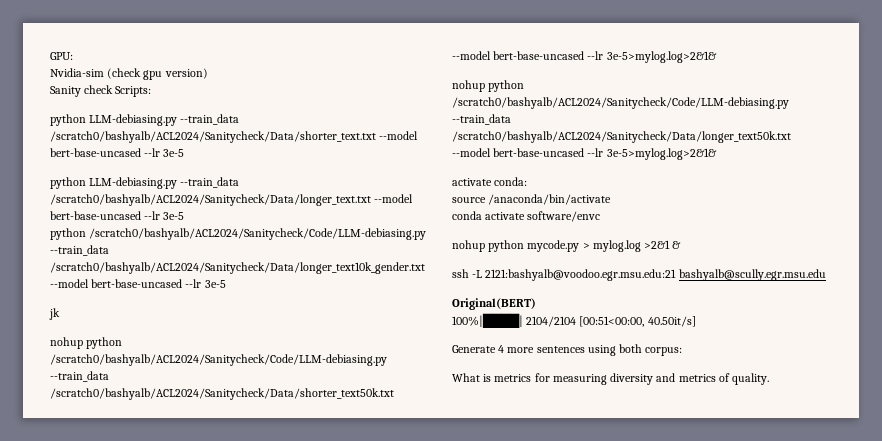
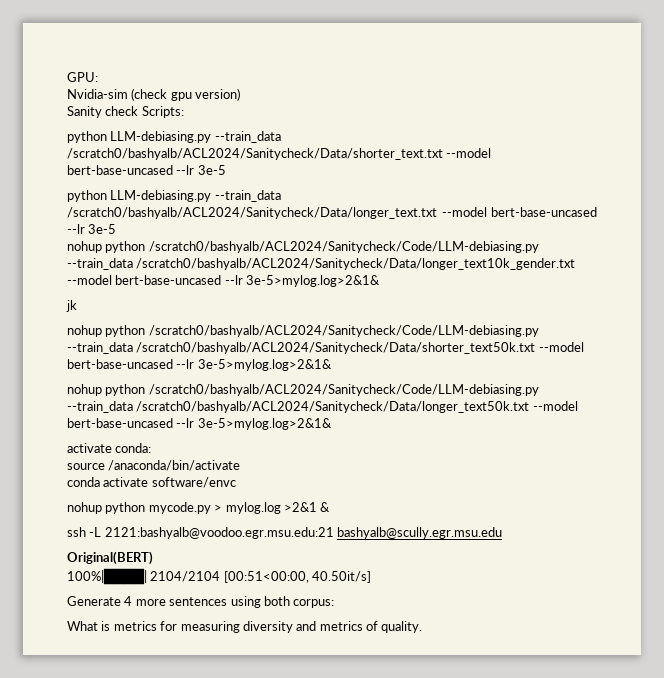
(185, 216) none -> [67,241,102,253] nohup
[204,280,226,288] 3e-5 -> [246,275,381,287] 3e-5>mylog.log>2&1&

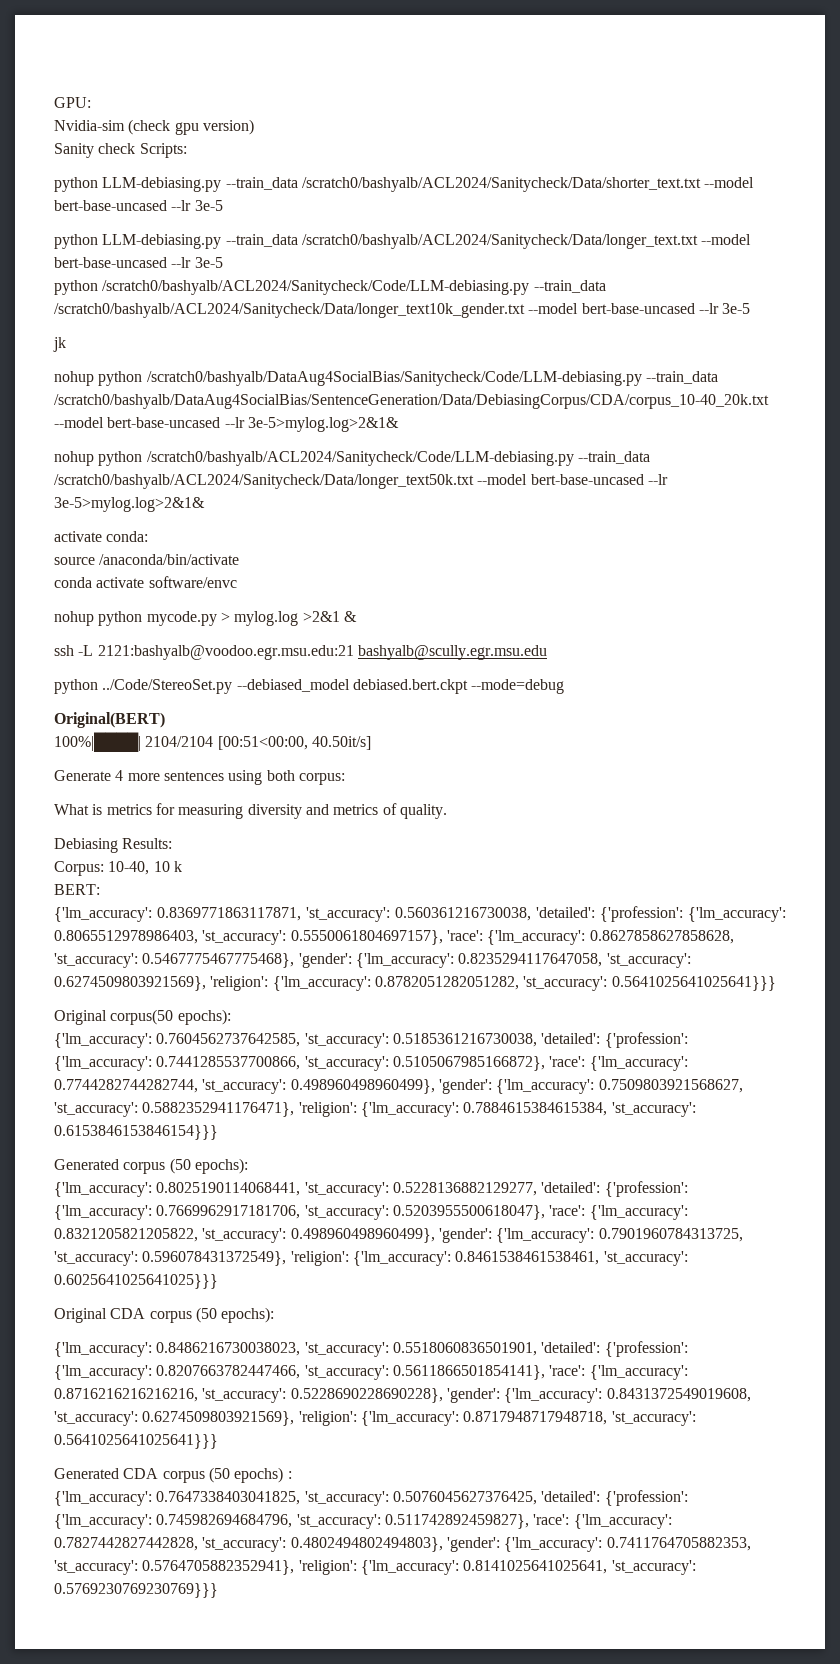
[67,241,102,253] nohup -> (223, 262) none
[246,275,381,287] 3e-5>mylog.log>2&1& -> [722,303,751,314] 3e-5
[148,325,539,337] [67,342,536,354] /scratch0/bashyalb/ACL2024/Sanitycheck/Code/LLM-debiasing.py --train_data /scratch0/bashyalb/ACL2024/Sanitycheck/Data/shorter_text50k.txt -> [146,371,718,386] [54,394,769,409] /scratch0/bashyalb/DataAug4SocialBias/Sanitycheck/Code/LLM-debiasing.py --train_data /scratch0/bashyalb/DataAug4SocialBias/SentenceGeneration/Data/DebiasingCorpus/CDA/corpus_10-40_20k.txt
(503, 533) none -> [54,679,565,694] // python ../Code/StereoSet.py --debiased_model debiased.bert.ckpt --mode=debug
(423, 627) none -> [54,838,173,853] [54,861,182,876] [54,884,100,895] [54,906,786,922] [54,930,734,945] [54,953,691,968] [54,976,776,991] [54,1009,231,1025] [54,1032,688,1048] [54,1056,688,1071] [54,1079,743,1094] [54,1102,696,1117] [54,1125,218,1140] [54,1158,248,1174] [54,1181,688,1197] [54,1205,688,1220] [54,1228,743,1243] [54,1251,688,1266] [54,1274,218,1289] [54,1307,275,1323] [54,1341,688,1357] [54,1365,688,1380] [54,1388,751,1403] [54,1411,696,1426] [54,1434,218,1449] [54,1467,292,1483] [54,1490,688,1506] [54,1514,672,1529] [54,1537,751,1552] [54,1560,696,1575] [54,1583,218,1598] // Debiasing Results: // Corpus: 10-40, 10 k // BERT: // {'lm_accuracy': 0.8369771863117871, 'st_accuracy': 0.560361216730038, 'detailed': {'profession': {'lm_accuracy': 0.8065512978986403, 'st_accuracy': 0.5550061804697157}, 'race': {'lm_accuracy': 0.8627858627858628, 'st_accuracy': 0.5467775467775468}, 'gender': {'lm_accuracy': 0.8235294117647058, 'st_accuracy': 0.6274509803921569}, 'religion': {'lm_accuracy': 0.8782051282051282, 'st_accuracy': 0.5641025641025641}}} // Original corpus(50 epochs): // {'lm_accuracy': 0.7604562737642585, 'st_accuracy': 0.5185361216730038, 'detailed': {'profession': {'lm_accuracy': 0.7441285537700866, 'st_accuracy': 0.5105067985166872}, 'race': {'lm_accuracy': 0.7744282744282744, 'st_accuracy': 0.498960498960499}, 'gender': {'lm_accuracy': 0.7509803921568627, 'st_accuracy': 0.5882352941176471}, 'religion': {'lm_accuracy': 0.7884615384615384, 'st_accuracy': 0.6153846153846154}}} // Generated corpus (50 epochs): // {'lm_accuracy': 0.8025190114068441, 'st_accuracy': 0.5228136882129277, 'detailed': {'profession': {'lm_accuracy': 0.7669962917181706, 'st_accuracy': 0.5203955500618047}, 'race': {'lm_accuracy': 0.8321205821205822, 'st_accuracy': 0.498960498960499}, 'gender': {'lm_accuracy': 0.7901960784313725, 'st_accuracy': 0.596078431372549}, 'religion': {'lm_accuracy': 0.8461538461538461, 'st_accuracy': 0.6025641025641025}}} // Original CDA corpus (50 epochs): // {'lm_accuracy': 0.8486216730038023, 'st_accuracy': 0.5518060836501901, 'detailed': {'profession': {'lm_accuracy': 0.8207663782447466, 'st_accuracy': 0.5611866501854141}, 'race': {'lm_accuracy': 0.8716216216216216, 'st_accuracy': 0.5228690228690228}, 'gender': {'lm_accuracy': 0.8431372549019608, 'st_accuracy': 0.6274509803921569}, 'religion': {'lm_accuracy': 0.8717948717948718, 'st_accuracy': 0.5641025641025641}}} // Generated CDA corpus (50 epochs) : // {'lm_accuracy': 0.7647338403041825, 'st_accuracy': 0.5076045627376425, 'detailed': {'profession': {'lm_accuracy': 0.745982694684796, 'st_accuracy': 0.511742892459827}, 'race': {'lm_accuracy': 0.7827442827442828, 'st_accuracy': 0.4802494802494803}, 'gender': {'lm_accuracy': 0.7411764705882353, 'st_accuracy': 0.5764705882352941}, 'religion': {'lm_accuracy': 0.8141025641025641, 'st_accuracy': 0.5769230769230769}}}

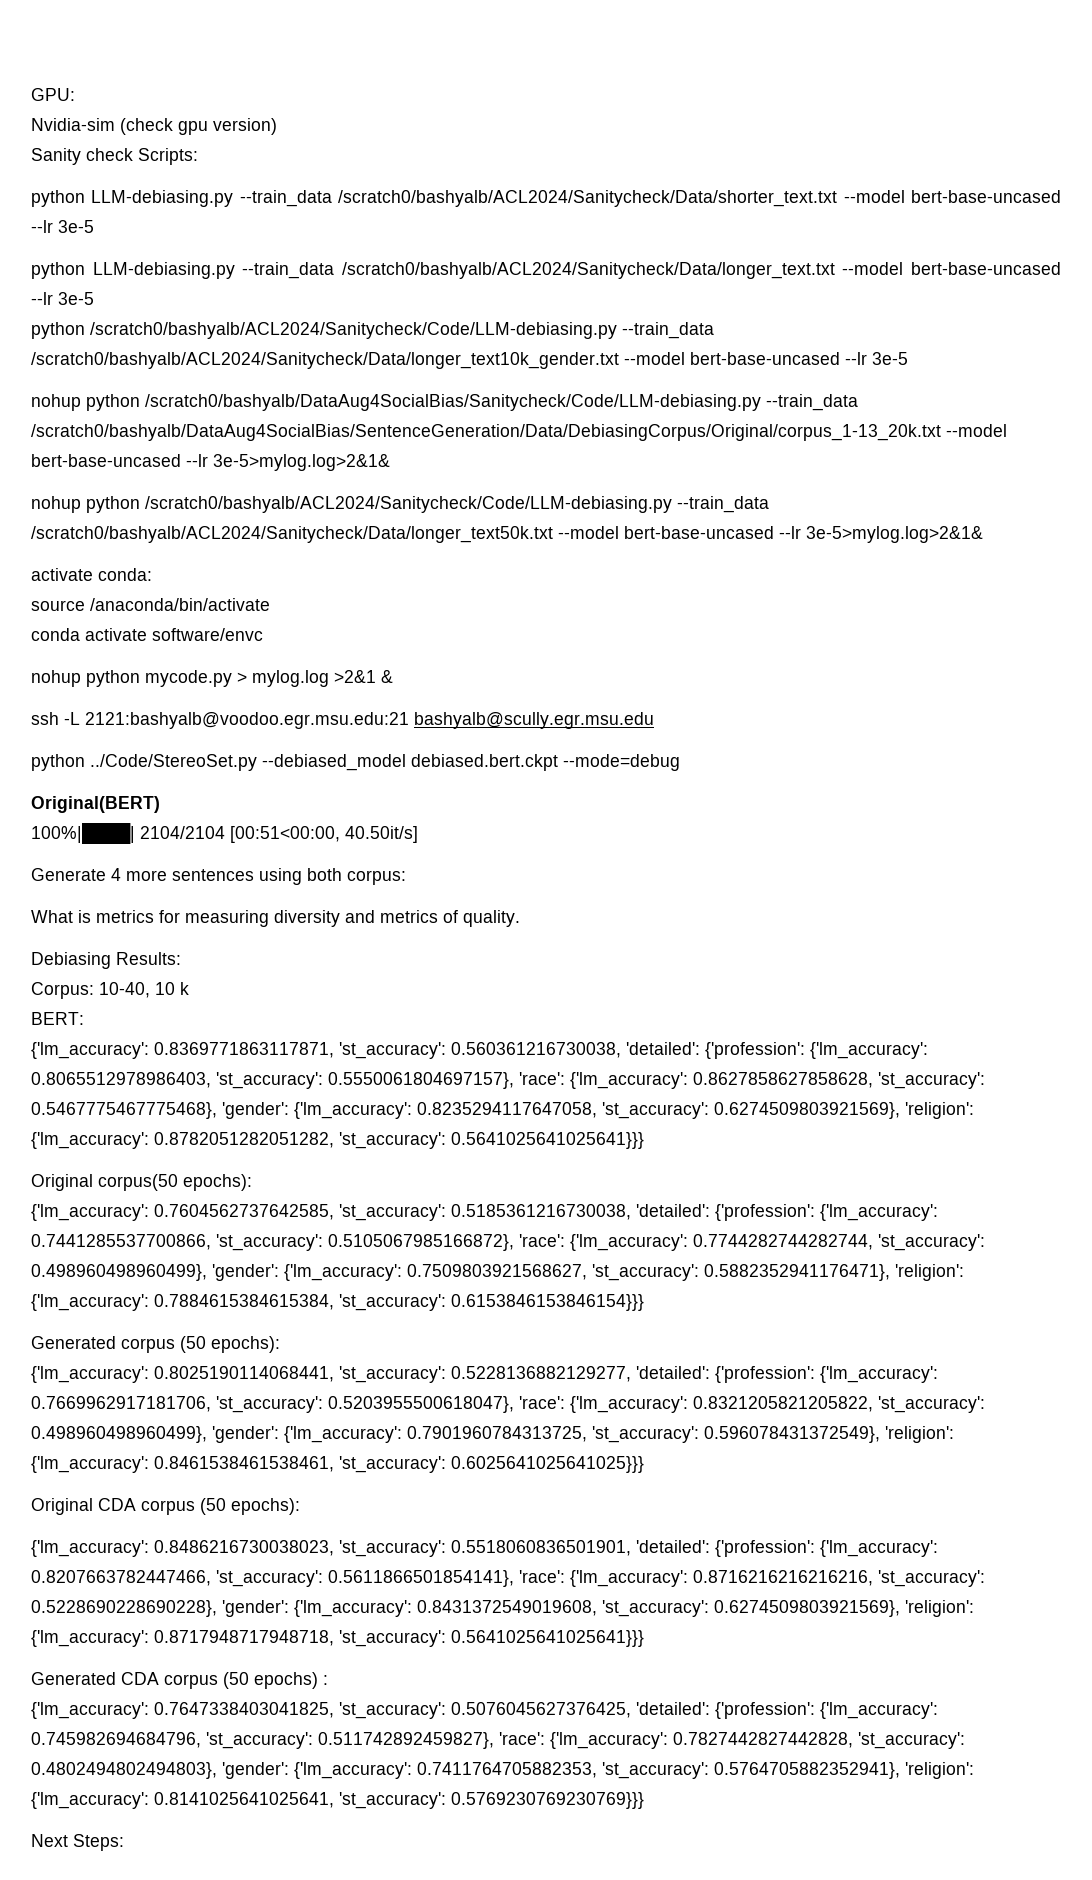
[53,337,66,352] // jk -> (908, 358) none
[54,394,769,409] /scratch0/bashyalb/DataAug4SocialBias/SentenceGeneration/Data/DebiasingCorpus/CDA/corpus_10-40_20k.txt -> [31,424,941,441] /scratch0/bashyalb/DataAug4SocialBias/SentenceGeneration/Data/DebiasingCorpus/Original/corpus_1-13_20k.txt
(218, 1590) none -> [31,1834,124,1851] // Next Steps:

